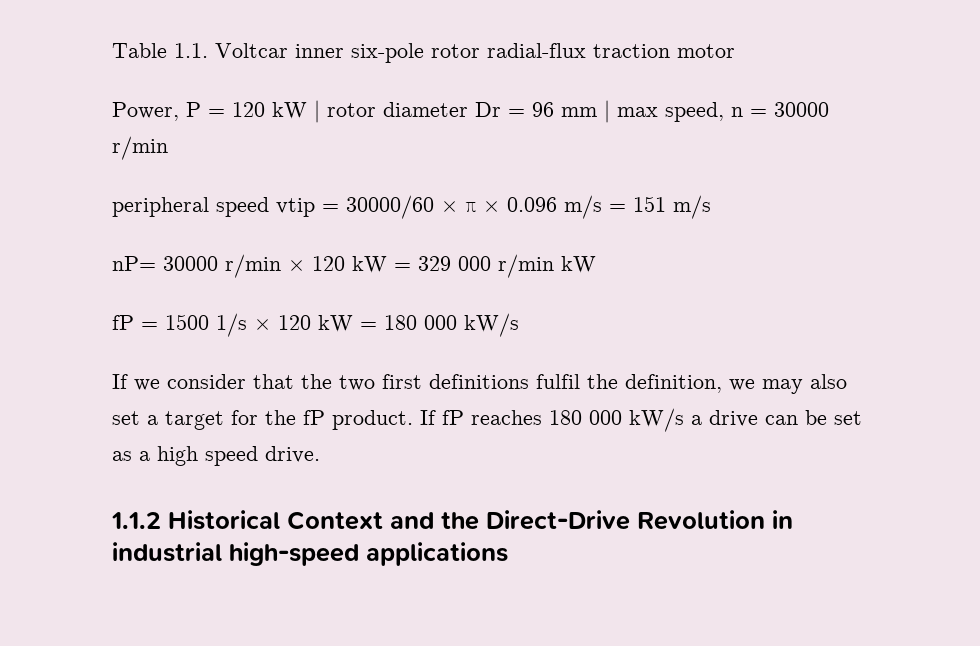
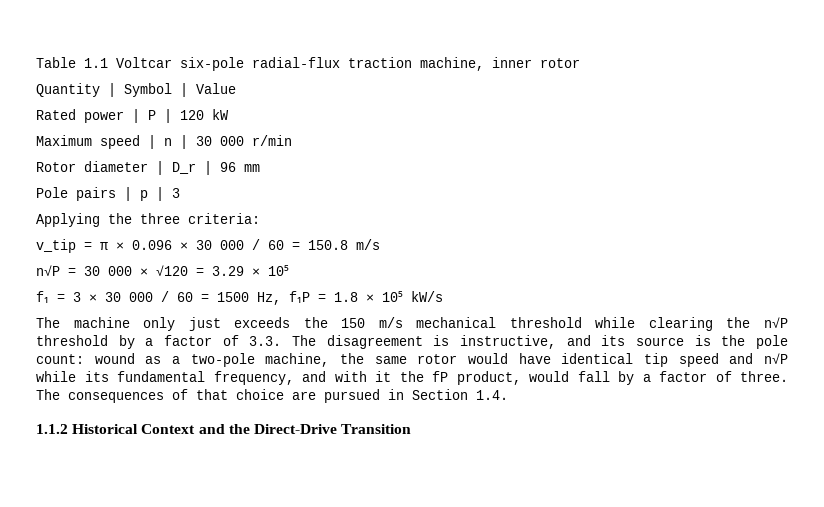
[174,43,735,63] [112,100,829,123] [112,136,168,160] [112,195,711,219] [112,254,596,278] [112,313,519,337] [112,374,847,394] [112,408,862,432] [112,446,320,466] 1.1. Voltcar inner six-pole rotor radial-flux traction motor // Power, P = 120 kW | rotor diameter Dr = 96 mm | max speed, n = 30000 r/min // peripheral speed vtip = 30000/60 × π × 0.096 m/s = 151 m/s // nP= 30000 r/min × 120 kW = 329 000 r/min kW // fP = 1500 1/s × 120 kW = 180 000 kW/s // If we consider that the two first definitions fulfil the definition, we may also set a target for the fP product. If fP reaches 180 000 kW/s a drive can be set as a high speed drive. -> [84,57,580,71] [36,83,236,97] [36,109,229,123] [36,135,292,149] [36,161,260,175] [36,187,180,201] [36,213,260,227] [36,239,380,253] [36,265,289,276] [36,291,443,305] [36,317,789,331] [36,335,788,349] [36,353,788,367] [36,371,788,385] [36,389,508,403] 1.1 Voltcar six-pole radial-flux traction machine, inner rotor // Quantity | Symbol | Value // Rated power | P | 120 kW // Maximum speed | n | 30 000 r/min // Rotor diameter | D_r | 96 mm // Pole pairs | p | 3 // Applying the three criteria: // v_tip = π × 0.096 × 30 000 / 60 = 150.8 m/s // n√P = 30 000 × √120 = 3.29 × 10⁵ // f₁ = 3 × 30 000 / 60 = 1500 Hz, f₁P = 1.8 × 10⁵ kW/s // The machine only just exceeds the 150 m/s mechanical threshold while clearing the n√P threshold by a factor of 3.3. The disagreement is instructive, and its source is the pole count: wound as a two-pole machine, the same rotor would have identical tip speed and n√P while its fundamental frequency, and with it the fP product, would fall by a factor of three. The consequences of that choice are pursued in Section 1.4.
[637,510,793,530] [112,542,508,566] Revolution in industrial high-speed applications -> [341,424,412,434] Transition

